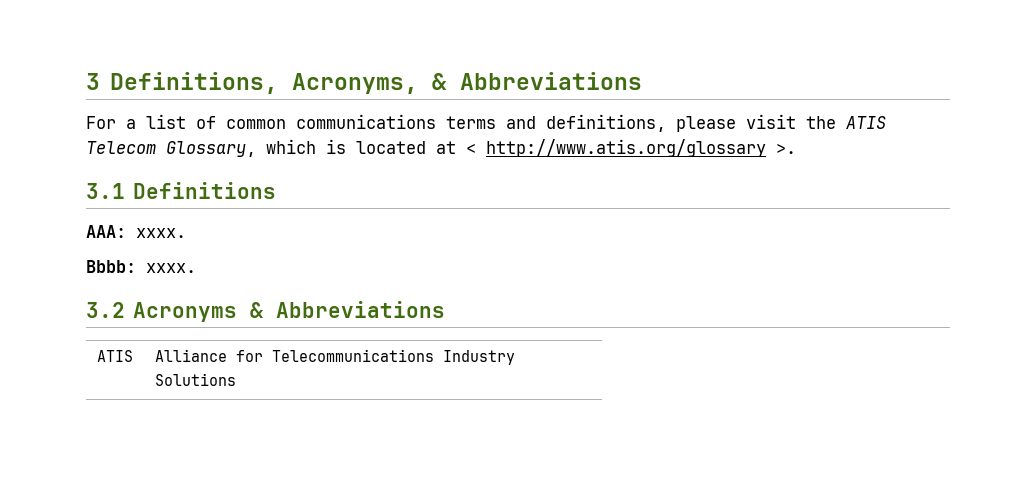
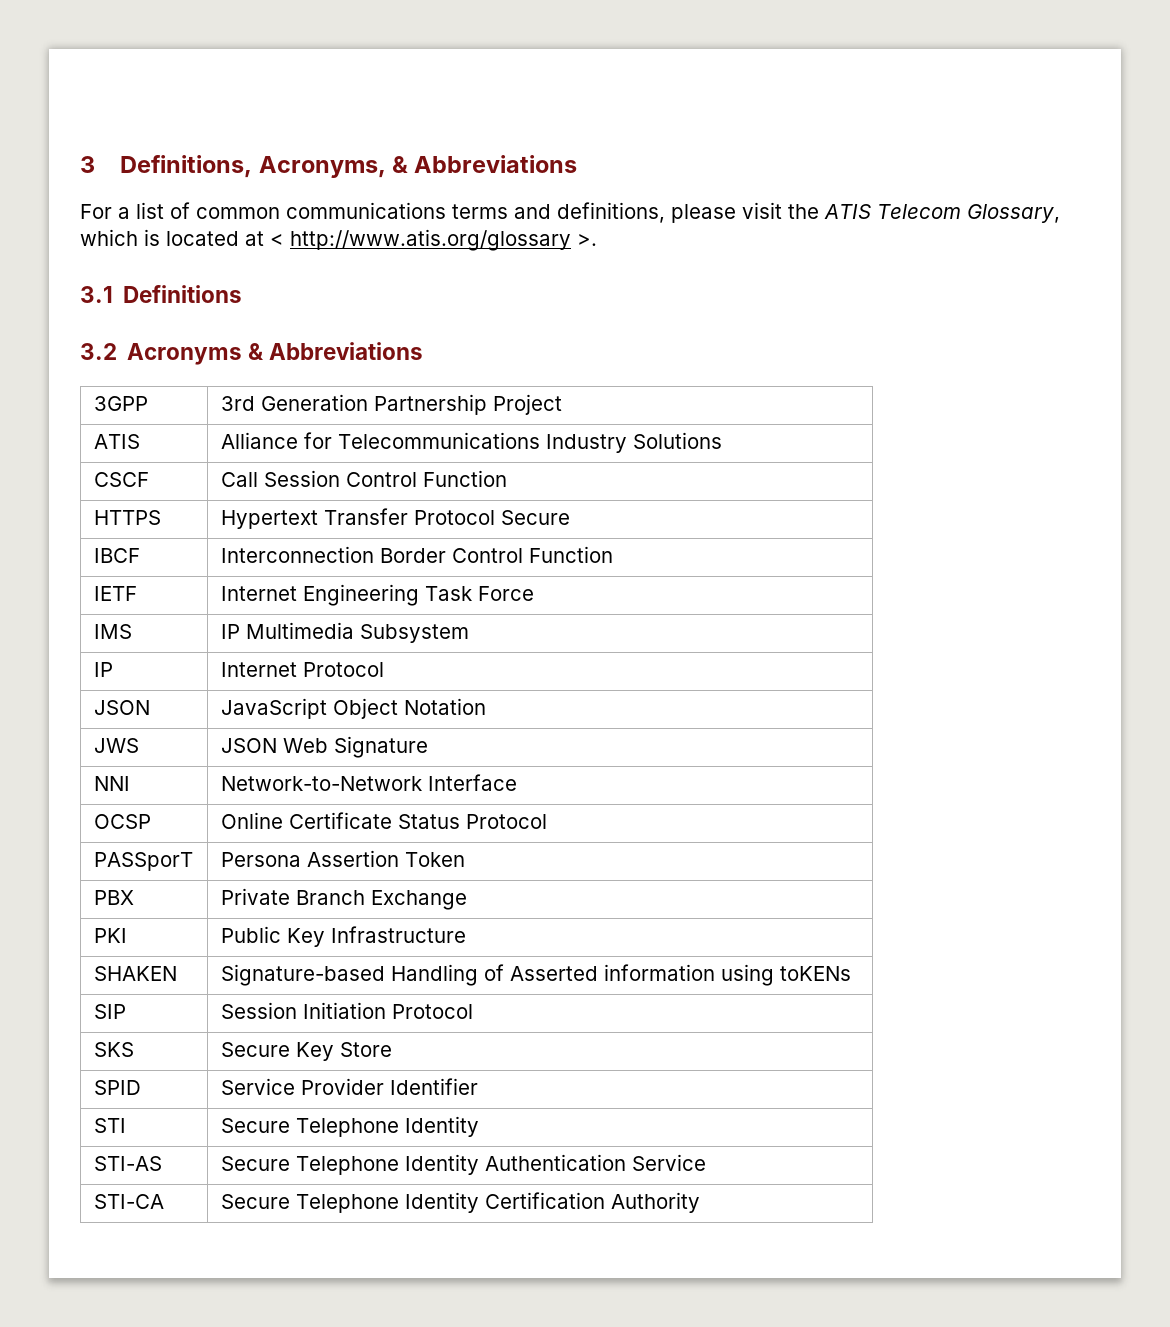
[86,225,186,238] [86,260,196,273] // AAA: xxxx. // Bbbb: xxxx. -> (243, 294) none
(446, 309) none -> [93,396,148,411] [220,394,562,415] // 3GPP | 3rd Generation Partnership Project
(236, 379) none -> [93,472,149,487] [220,470,507,487] [93,510,161,525] [220,508,570,529] [93,548,140,563] [220,546,613,563] [93,586,137,601] [220,584,534,606] [93,624,132,639] [220,622,469,643] [93,662,113,677] [220,662,384,677] [93,700,150,715] [220,698,486,719] [93,738,139,753] [220,736,428,758] [93,776,130,791] [220,774,517,791] [93,814,151,829] [220,812,547,829] [93,852,193,871] [220,850,465,867] [93,890,134,905] [220,888,467,910] [93,928,127,943] [220,926,466,947] [93,966,177,981] [220,964,851,986] [93,1004,126,1019] [220,1002,473,1019] [93,1042,134,1057] [220,1042,392,1061] [93,1080,141,1095] [220,1078,478,1095] [93,1118,126,1133] [220,1116,479,1137] [93,1156,162,1171] [220,1154,706,1175] [93,1194,164,1209] [220,1192,700,1213] // CSCF | Call Session Control Function // HTTPS | Hypertext Transfer Protocol Secure // IBCF | Interconnection Border Control Function // IETF | Internet Engineering Task Force // IMS | IP Multimedia Subsystem // IP | Internet Protocol // JSON | JavaScript Object Notation // JWS | JSON Web Signature // NNI | Network-to-Network Interface // OCSP | Online Certificate Status Protocol // PASSporT | Persona Assertion Token // PBX | Private Branch Exchange // PKI | Public Key Infrastructure // SHAKEN | Signature-based Handling of Asserted information using toKENs // SIP | Session Initiation Protocol // SKS | Secure Key Store // SPID | Service Provider Identifier // STI | Secure Telephone Identity // STI-AS | Secure Telephone Identity Authentication Service // STI-CA | Secure Telephone Identity Certification Authority

